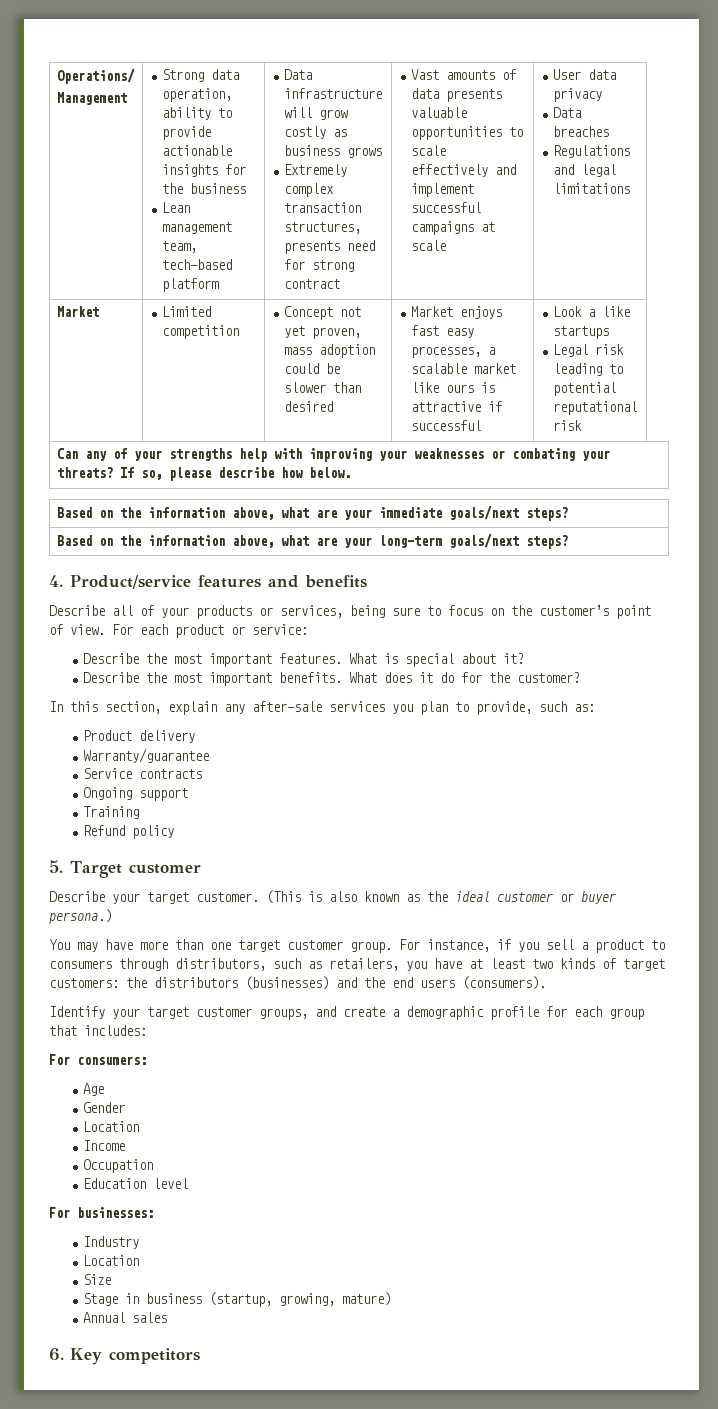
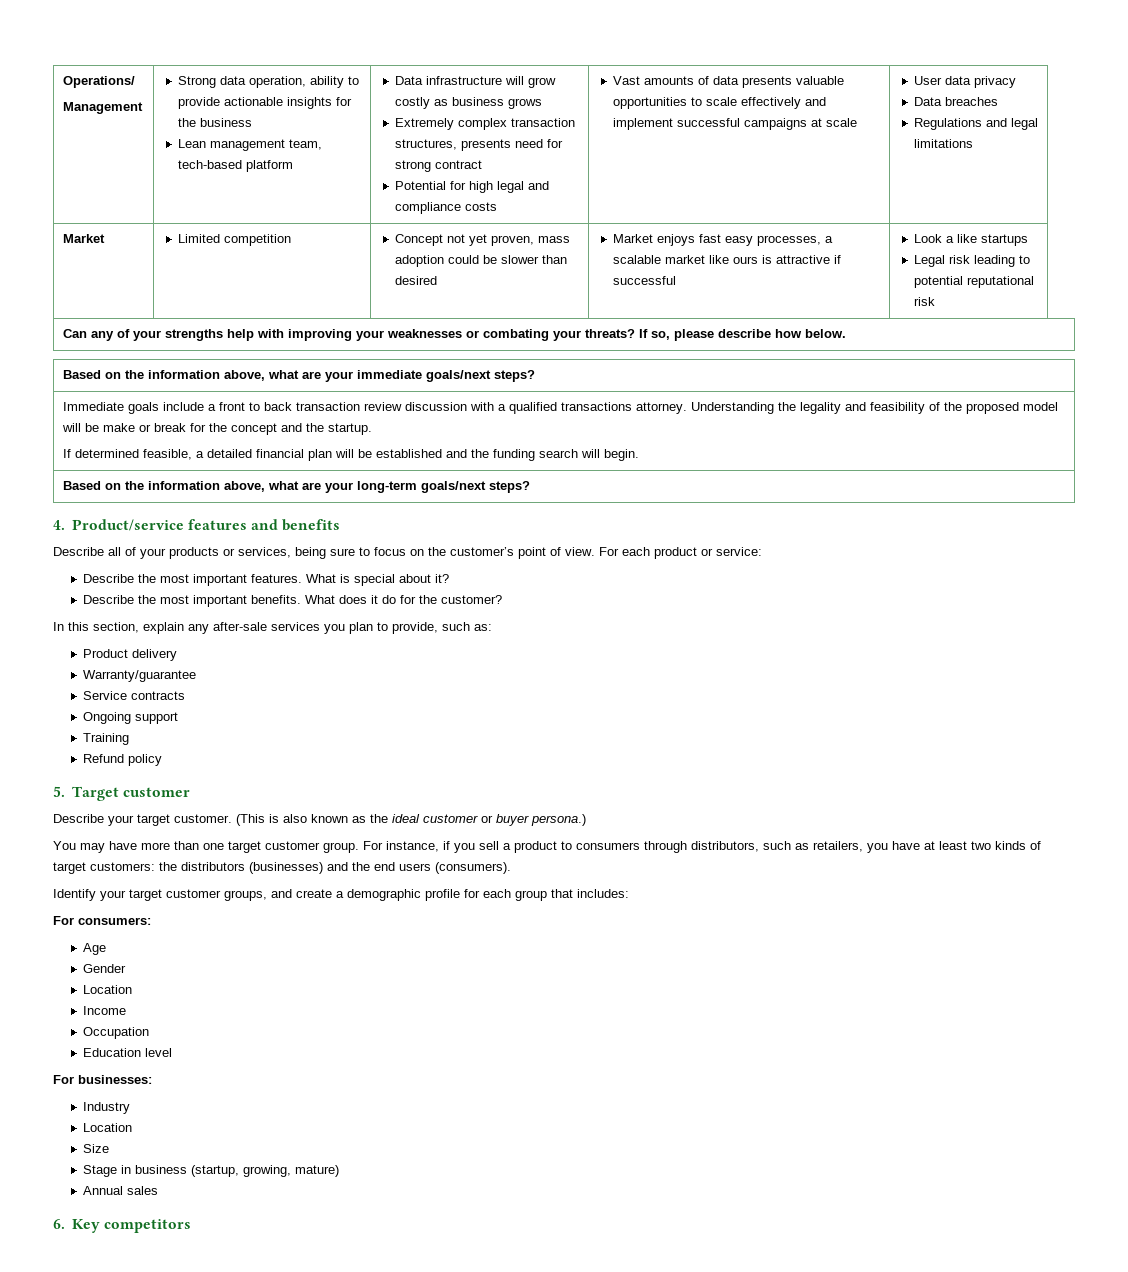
(341, 284) none -> [394,181,549,193] [394,202,497,214] // Potential for high legal and compliance costs
(568, 514) none -> [63,402,1059,414] [62,423,373,435] [63,449,640,461] // Immediate goals include a front to back transaction review discussion with a qualified transactions attorney. Understanding the legality and feasibility of the proposed model will be make or break for the concept and the startup. // If determined feasible, a detailed financial plan will be established and the funding search will begin.

